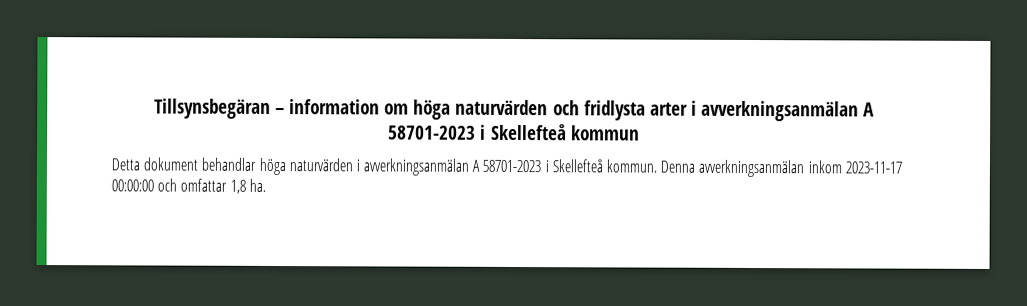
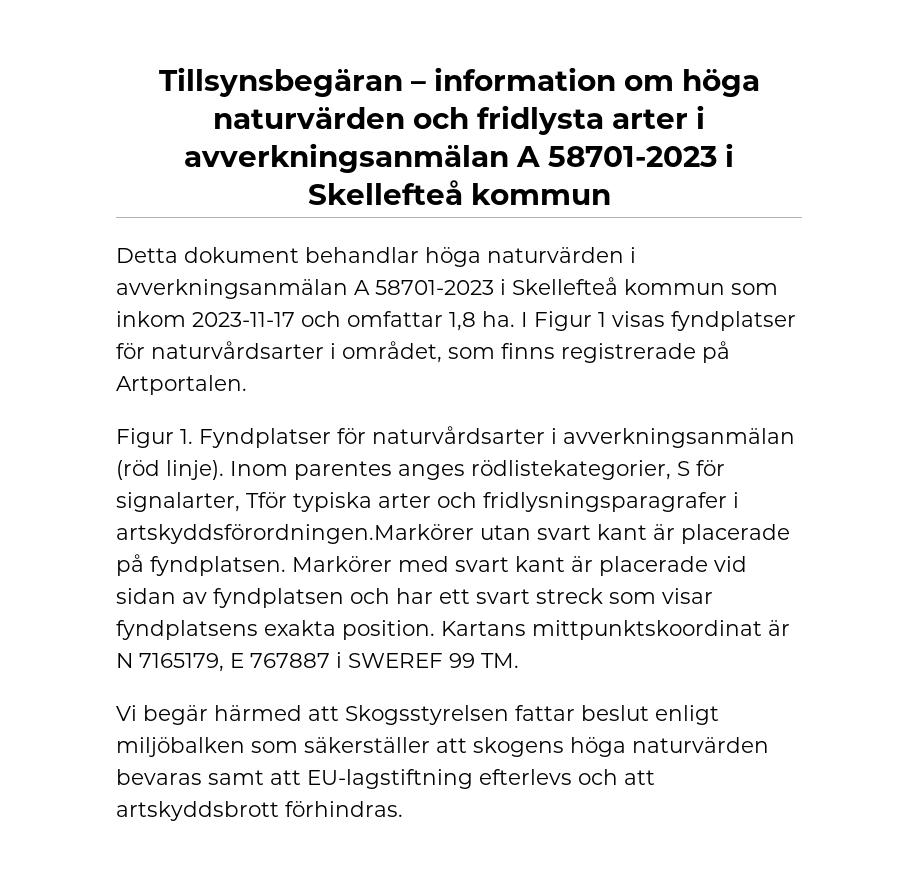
[606,159,805,178] kommun. Denna avverkningsanmälan -> [624,279,778,295] kommun som
[111,179,154,192] 00:00:00 -> (295, 319) none
(266, 185) none -> [521,311,796,331] [116,341,730,363] [116,375,247,395] [116,426,795,448] [116,460,725,480] [116,492,739,512] [116,524,790,544] [116,554,747,576] [116,588,713,608] [116,620,790,640] [116,652,519,672] [116,705,719,725] [116,737,769,757] [116,769,655,789] [116,801,403,821] I Figur 1 visas fyndplatser för naturvårdsarter i området, som finns registrerade på Artportalen. // Figur 1. Fyndplatser för naturvårdsarter i avverkningsanmälan (röd linje). Inom parentes anges rödlistekategorier, S för signalarter, Tför typiska arter och fridlysningsparagrafer i artskyddsförordningen.Markörer utan svart kant är placerade på fyndplatsen. Markörer med svart kant är placerade vid sidan av fyndplatsen och har ett svart streck som visar fyndplatsens exakta position. Kartans mittpunktskoordinat är N 7165179, E 767887 i SWEREF 99 TM. // Vi begär härmed att Skogsstyrelsen fattar beslut enligt miljöbalken som säkerställer att skogens höga naturvärden bevaras samt att EU-lagstiftning efterlevs och att artskyddsbrott förhindras.

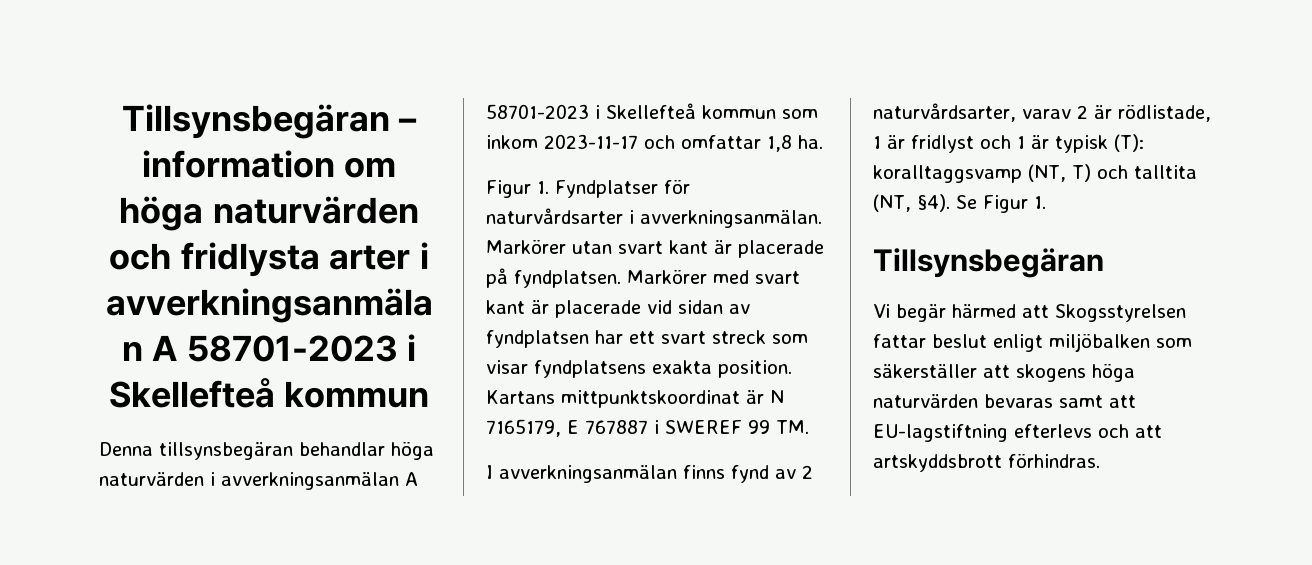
[116,247,299,263] Detta dokument -> [99,442,293,460] Denna tillsynsbegäran
[521,311,796,331] [116,341,730,363] [116,375,247,395] I Figur 1 visas fyndplatser för naturvårdsarter i området, som finns registrerade på Artportalen. -> (823, 142) none
[563,428,795,448] [116,460,725,480] [116,492,739,512] [116,524,474,544] avverkningsanmälan (röd linje). Inom parentes anges rödlistekategorier, S för signalarter, Tför typiska arter och fridlysningsparagrafer i artskyddsförordningen.Markörer -> [640,210,822,228] [486,239,566,254] avverkningsanmälan. Markörer
[350,588,390,604] och -> (589, 339) none
(519, 660) none -> [486,465,813,483] [873,103,1211,122] [873,134,1144,153] [873,164,1197,183] [873,194,1046,213] [873,248,1104,278] // I avverkningsanmälan finns fynd av 2 naturvårdsarter, varav 2 är rödlistade, 1 är fridlyst och 1 är typisk (T): koralltaggsvamp (NT, T) och talltita (NT, §4). Se Figur 1. // Tillsynsbegäran

